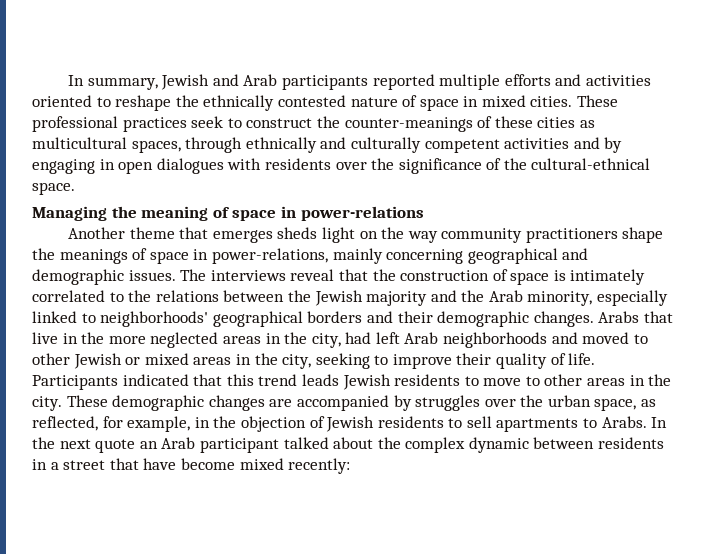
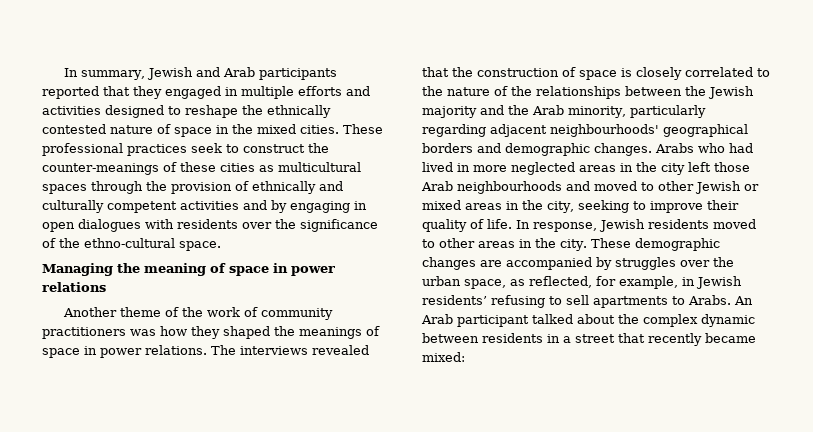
(435, 82) none -> [103,86,238,99] that they engaged in
[32,95,92,107] oriented -> [105,105,164,118] designed
(479, 101) none -> [232,124,253,134] the
[131,137,243,153] spaces, through -> [42,181,249,194] spaces through the provision of
[531,158,651,170] cultural-ethnical -> [84,238,175,248] ethno-cultural
[300,206,424,221] power-relations -> [291,266,335,276] [42,282,106,292] power relations
[179,227,664,243] that emerges sheds light on the way community practitioners shape -> [164,307,333,320] [42,326,270,339] of the work of community practitioners was how they shaped
[211,248,589,264] [32,269,176,285] power-relations, mainly concerning geographical and demographic issues. -> [100,345,207,358] power relations.
[290,269,335,281] reveal -> [312,345,369,355] revealed
[570,269,646,285] intimately -> [636,67,682,80] closely
[155,290,219,302] relations -> [447,86,621,99] nature of the relationships
[597,290,669,306] [32,311,209,327] especially linked to neighborhoods' -> [629,105,706,118] [422,124,659,137] particularly regarding adjacent neighbourhoods'
[397,311,433,323] their -> (501, 148) none
[643,311,673,323] [32,332,105,344] that live in the -> [698,143,753,153] [422,162,470,172] who had lived in
[311,332,548,348] city, had left Arab neighborhoods -> [661,162,750,175] [421,181,562,194] city left those Arab neighbourhoods
[32,374,522,390] Participants indicated that this trend leads Jewish residents to move -> [516,219,756,232] In response, Jewish residents moved
[213,416,444,432] the objection of Jewish residents -> [696,276,742,289] [422,295,545,308] Jewish residents’ refusing
[651,417,668,428] [32,437,158,453] In the next quote an -> [734,296,753,305] An
[143,458,351,474] have become mixed recently: -> [648,333,756,346] [422,352,465,362] recently became mixed:

